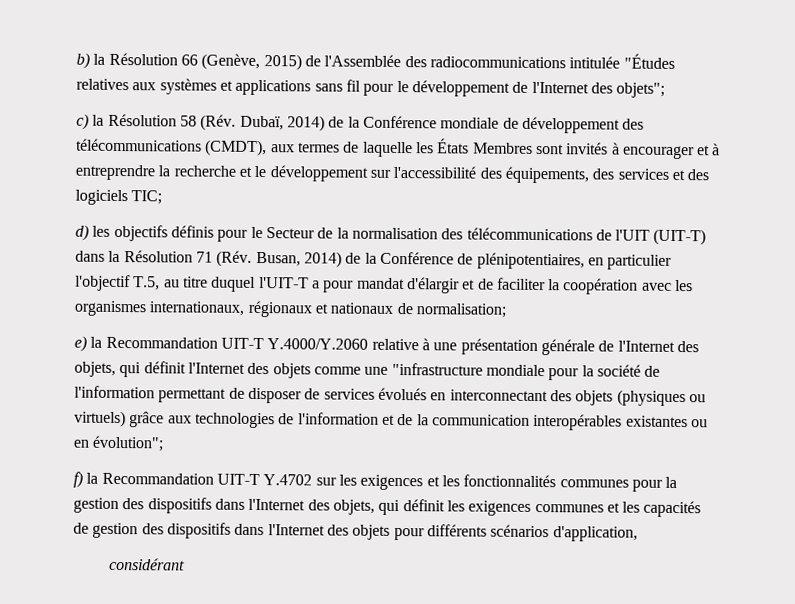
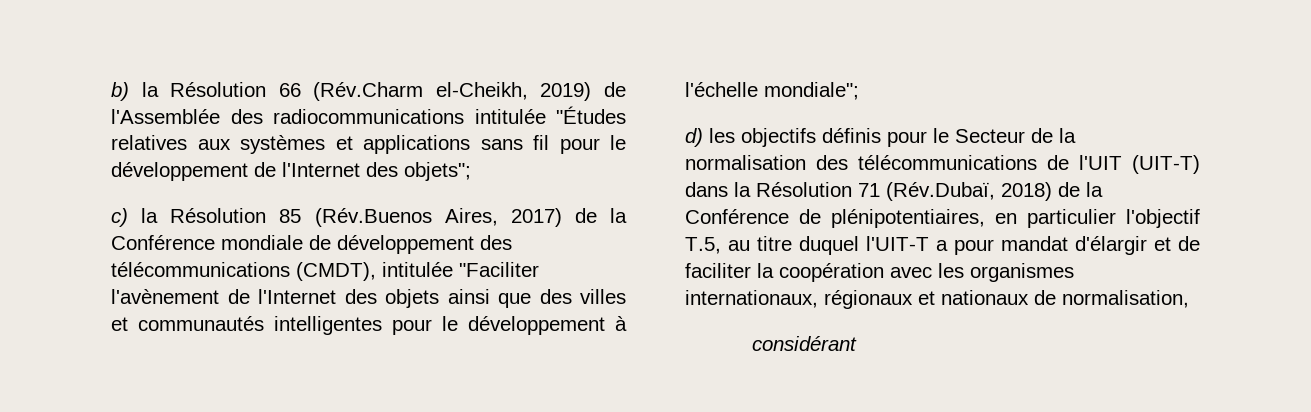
[201,53,302,71] (Genève, 2015) -> [313,82,592,101] (Rév.Charm el-Cheikh, 2019)
[179,114,325,132] 58 (Rév. Dubaï, 2014) -> [279,208,562,227] 85 (Rév.Buenos Aires, 2017)
[270,138,721,160] [75,164,710,184] [75,189,163,206] aux termes de laquelle les États Membres sont invités à encourager et à entreprendre la recherche et le développement sur l'accessibilité des équipements, des services et des logiciels TIC; -> [382,262,539,277] [111,289,626,308] [111,316,627,335] [685,82,859,100] intitulée "Faciliter l'avènement de l'Internet des objets ainsi que des villes et communautés intelligentes pour le développement à l'échelle mondiale";
[216,250,342,268] (Rév. Busan, 2014) -> [886,182,1052,201] (Rév.Dubaï, 2018)
[415,303,506,318] [74,335,699,356] [74,361,661,381] [74,385,706,407] [74,410,708,431] [73,435,165,452] [73,471,678,492] [73,497,702,518] [73,522,638,542] normalisation; // e) la Recommandation UIT-T Y.4000/Y.2060 relative à une présentation générale de l'Internet des objets, qui définit l'Internet des objets comme une "infrastructure mondiale pour la société de l'information permettant de disposer de services évolués en interconnectant des objets (physiques ou virtuels) grâce aux technologies de l'information et de la communication interopérables existantes ou en évolution"; // f) la Recommandation UIT-T Y.4702 sur les exigences et les fonctionnalités communes pour la gestion des dispositifs dans l'Internet des objets, qui définit les exigences communes et les capacités de gestion des dispositifs dans l'Internet des objets pour différents scénarios d'application, -> [1062,290,1189,308] normalisation,

